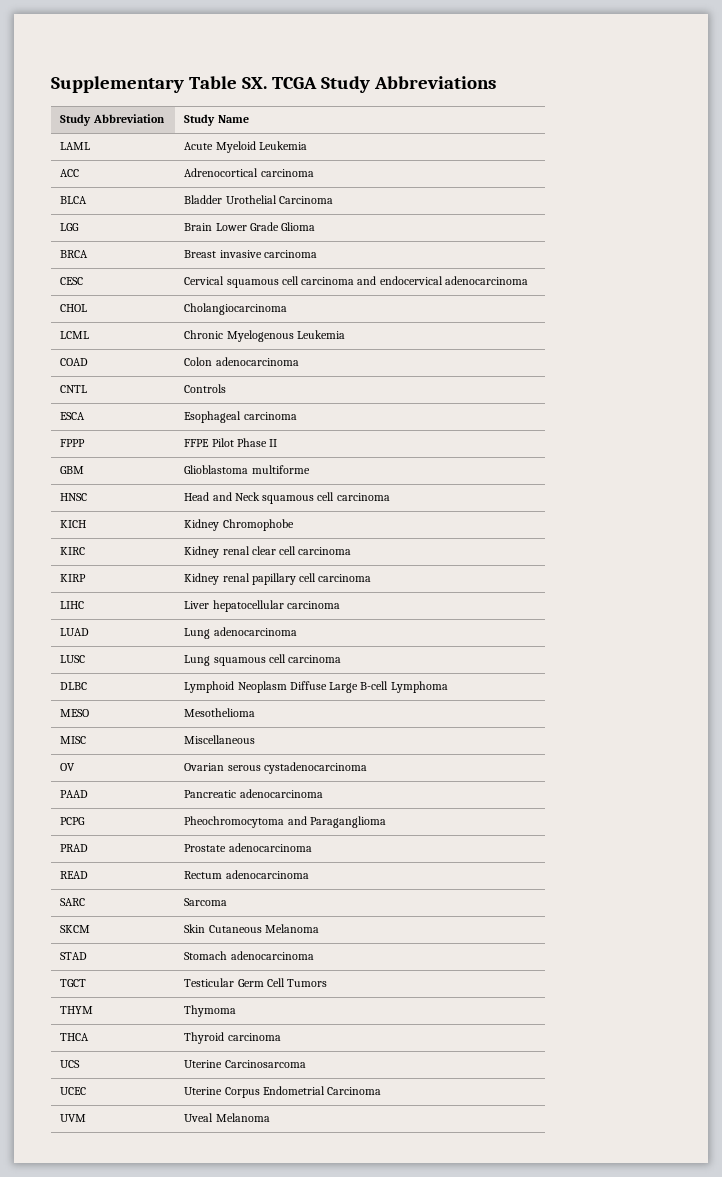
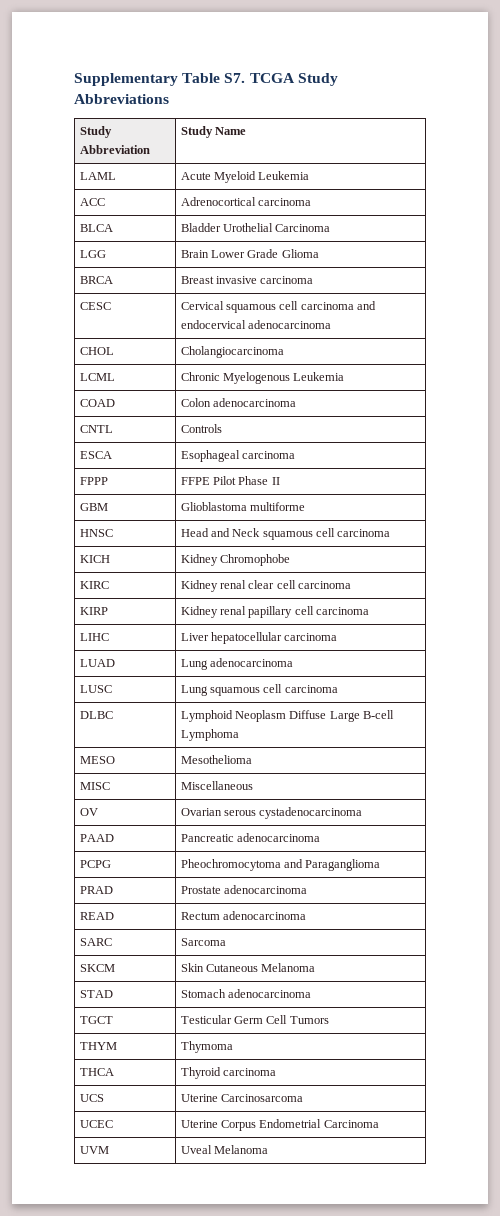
[241,77,267,89] SX. -> [224,73,246,83] S7.

